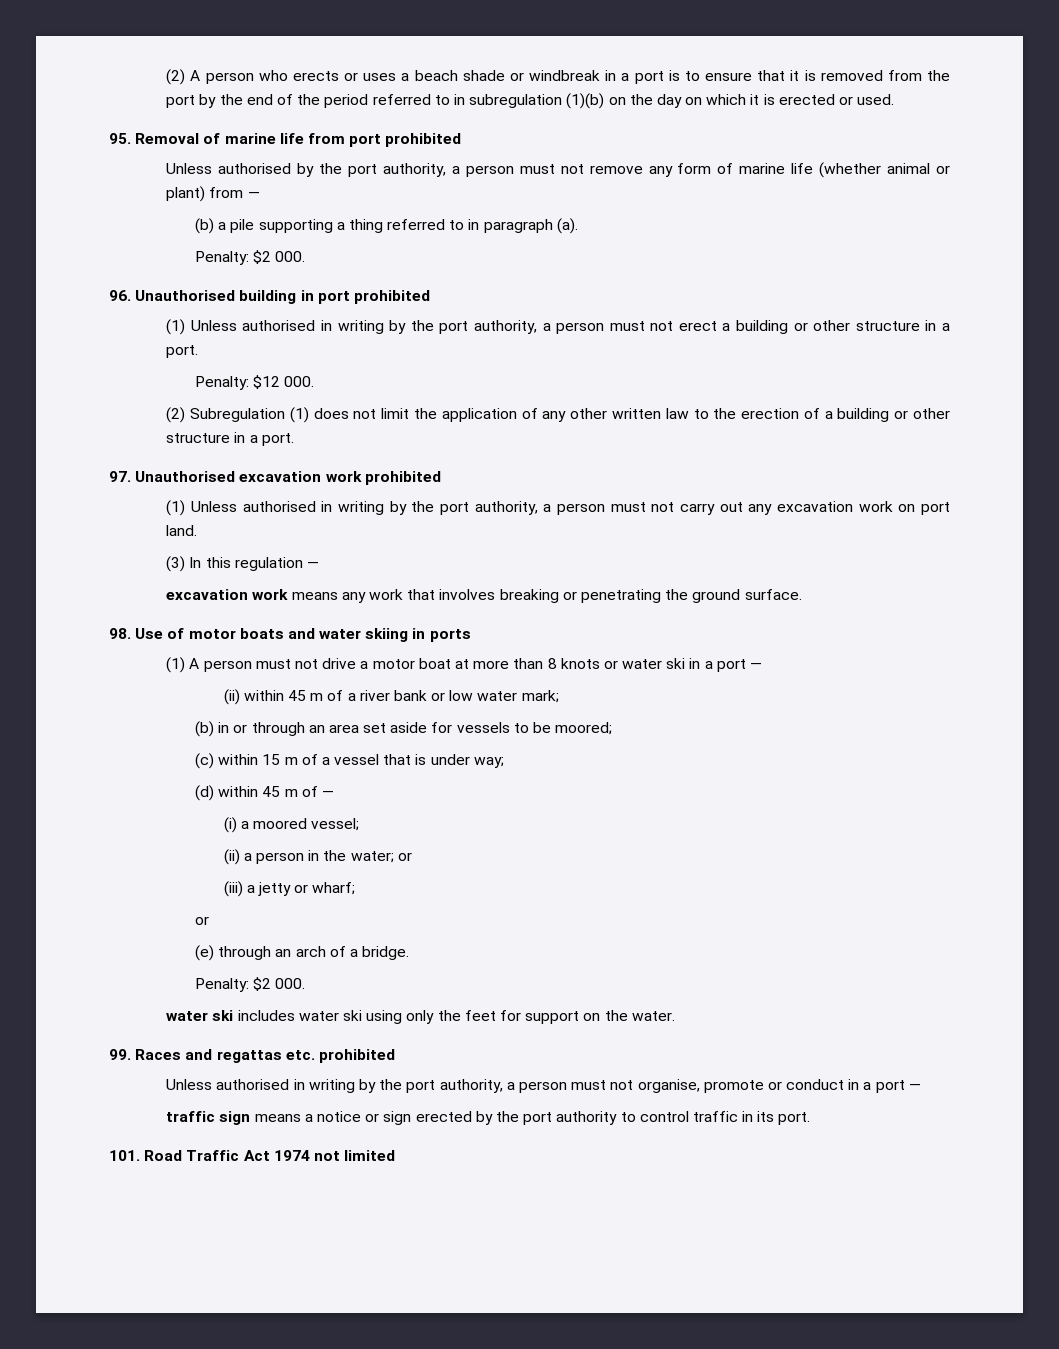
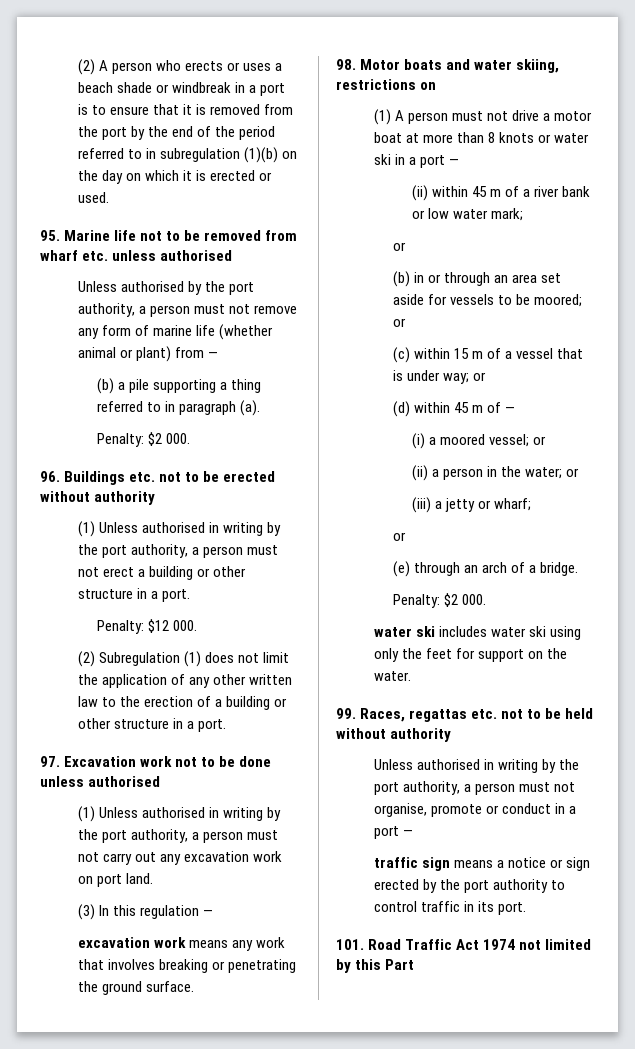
[135,133,462,147] Removal of marine life from port prohibited -> [64,230,298,241] [40,250,233,261] Marine life not to be removed from wharf etc. unless authorised
[135,290,430,304] Unauthorised building in port prohibited -> [64,471,276,485] [40,491,156,505] Buildings etc. not to be erected without authority
[135,471,441,485] Unauthorised excavation work prohibited -> [64,756,272,767] [40,776,161,787] Excavation work not to be done unless authorised
[135,628,471,642] Use of motor boats and water skiing in ports -> [360,59,560,73] [336,79,437,90] Motor boats and water skiing, restrictions on
(559, 696) none -> [392,242,406,251] // or
(613, 728) none -> [392,318,406,327] or
(504, 762) none -> [472,372,486,381] or
(360, 824) none -> [532,436,546,445] or
[135,1049,395,1063] Races and regattas etc. prohibited -> [360,708,594,722] [336,728,452,742] Races, regattas etc. not to be held without authority
(396, 1155) none -> [336,959,415,973] by this Part

